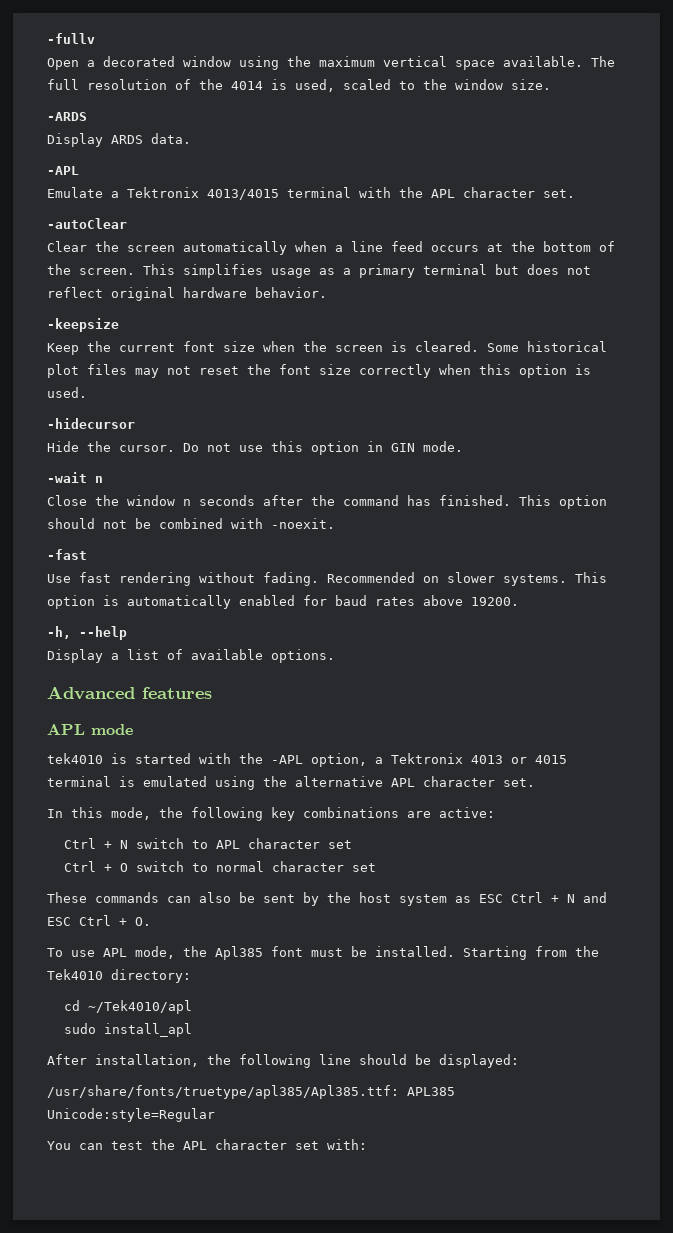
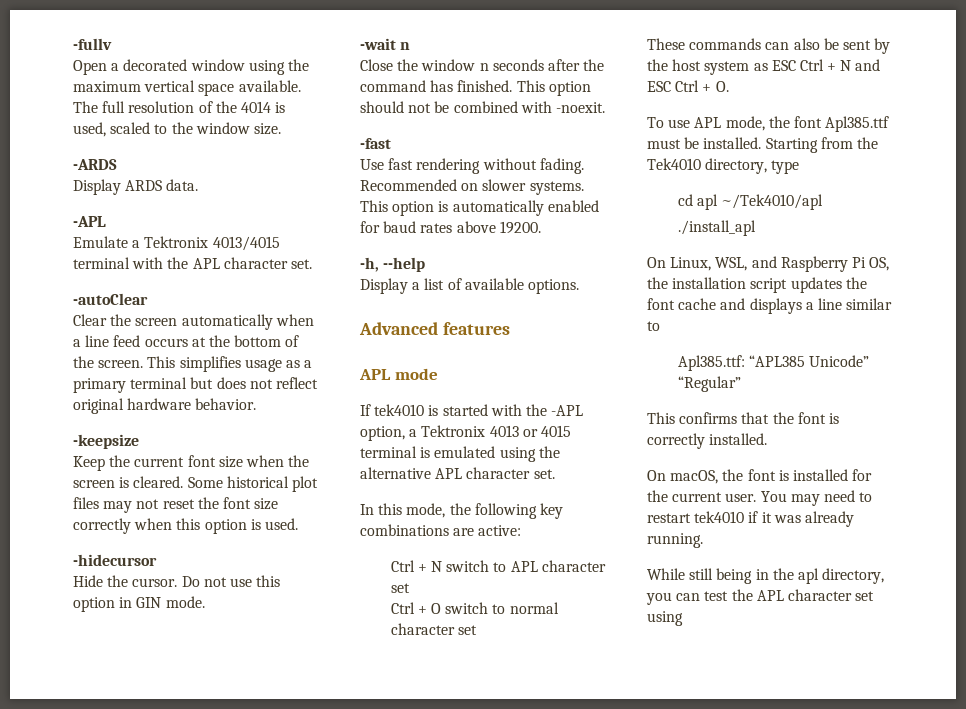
(133, 729) none -> [360,404,371,416] If
[215,946,303,960] Apl385 font -> [793,116,890,132] font Apl385.ttf
[111,969,191,983] directory: -> [705,158,800,174] directory, type
(81, 1005) none -> [696,194,718,210] apl
[64,1023,193,1037] [47,1054,519,1068] [47,1085,455,1099] [47,1108,215,1122] [47,1141,71,1150] sudo install_apl // After installation, the following line should be displayed: // /usr/share/fonts/truetype/apl385/Apl385.ttf: APL385 Unicode:style=Regular // You -> [677,220,756,236] [647,256,890,272] [647,277,867,293] [647,298,893,314] [647,321,660,331] [677,355,870,371] [677,376,741,392] [647,412,839,424] [647,433,768,449] [647,469,873,484] [647,490,873,506] [647,511,854,527] [647,533,703,548] [647,568,885,584] [646,592,672,605] ./install_apl // On Linux, WSL, and Raspberry Pi OS, the installation script updates the font cache and displays a line similar to // Apl385.ttf: “APL385 Unicode” “Regular” // This confirms that the font is correctly installed. // On macOS, the font is installed for the current user. You may need to restart tek4010 if it was already running. // While still being in the apl directory, you
[327,1139,367,1150] with: -> [647,611,683,626] using

